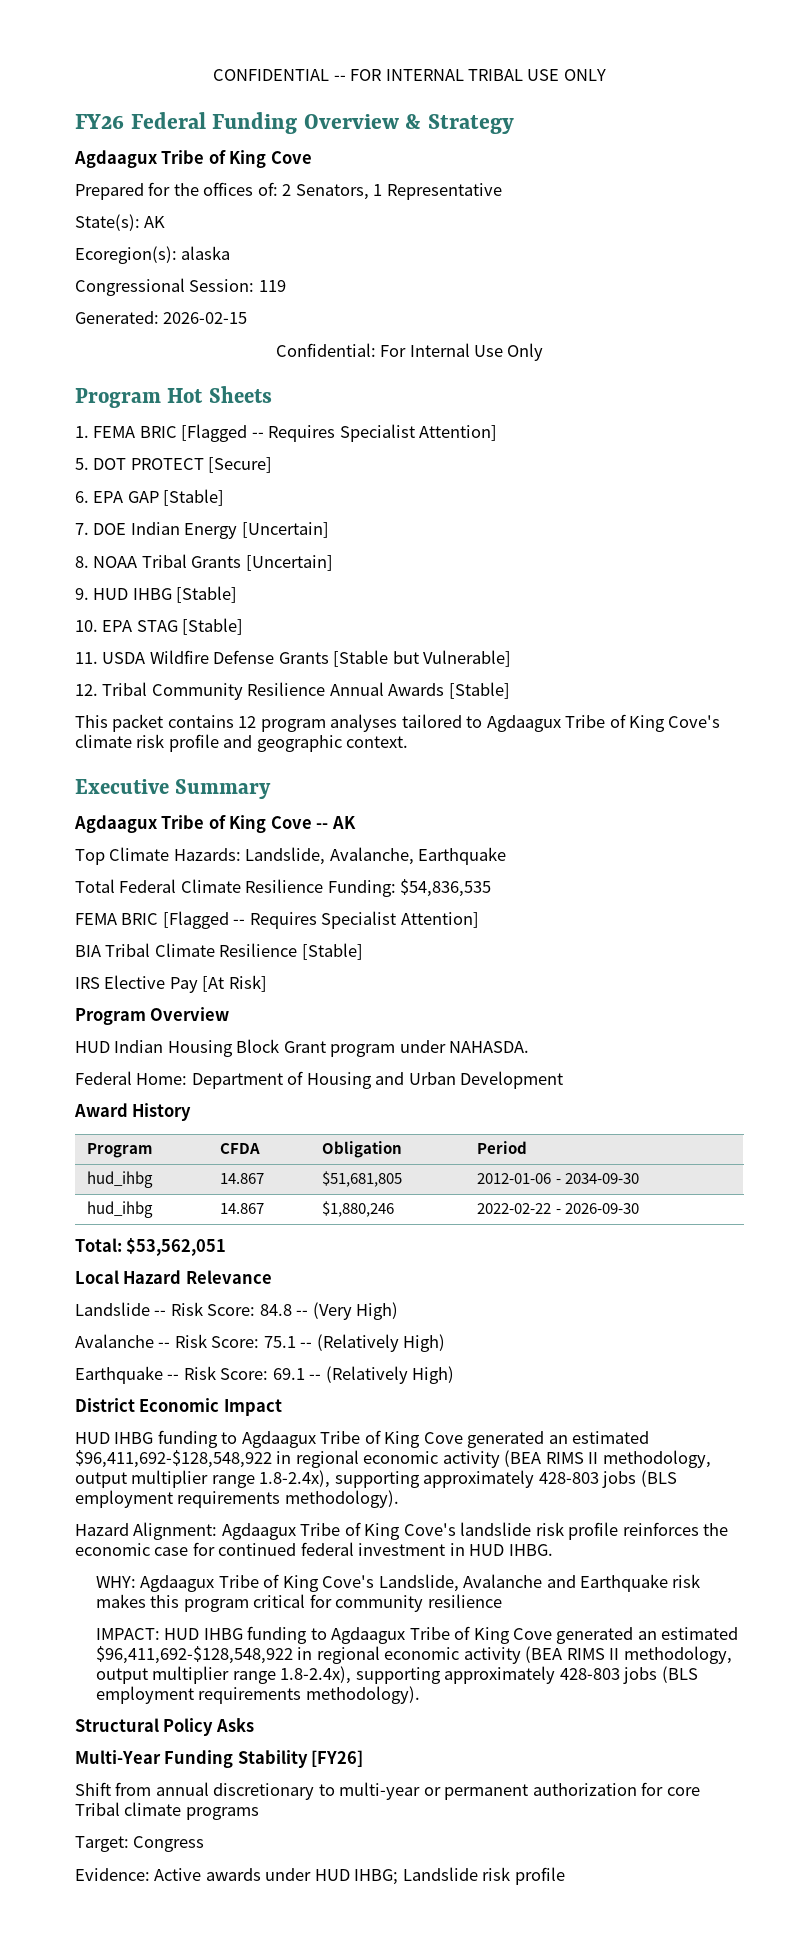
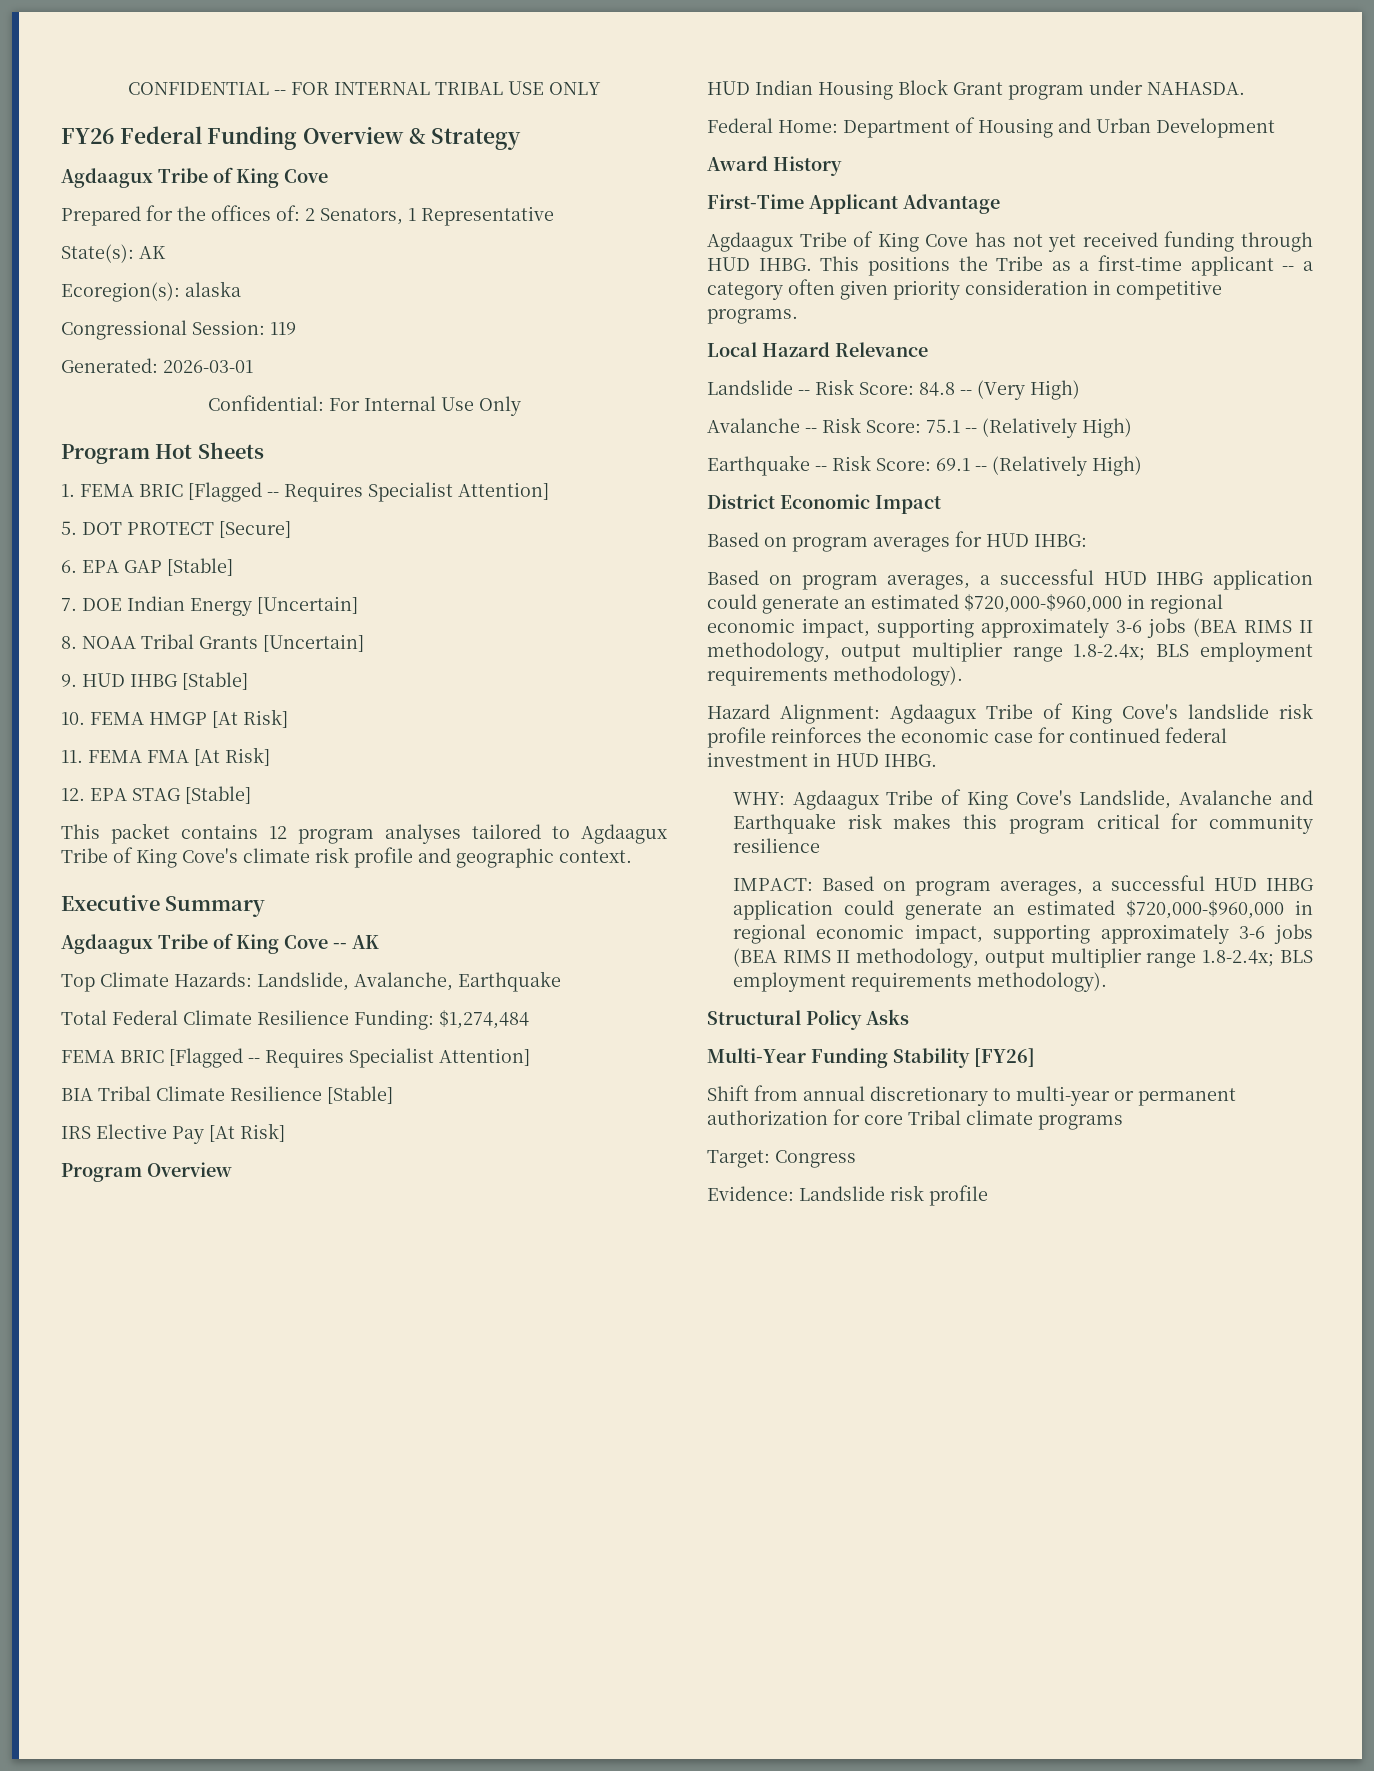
[163,312,248,324] 2026-02-15 -> [163,360,253,373] 2026-03-01
[102,618,244,635] [75,650,512,667] [75,682,445,700] EPA STAG [Stable] // 11. USDA Wildfire Defense Grants [Stable but Vulnerable] // 12. Tribal Community Resilience Annual Awards -> [90,709,288,728] [61,747,270,766] [61,788,181,801] FEMA HMGP [At Risk] // 11. FEMA FMA [At Risk] // 12. EPA STAG
[400,879,492,897] $54,836,535 -> [439,1010,529,1029] $1,274,484
[87,1143,153,1158] [220,1143,261,1154] [322,1141,403,1158] [477,1141,528,1154] [87,1171,154,1188] [220,1173,265,1184] [322,1171,403,1187] [477,1173,639,1184] [87,1201,154,1218] [220,1203,265,1214] [322,1201,395,1217] [477,1203,639,1214] [75,1238,227,1256] // Program | CFDA | Obligation | Period // hud_ihbg | 14.867 | $51,681,805 | 2012-01-06 - 2034-09-30 // hud_ihbg | 14.867 | $1,880,246 | 2022-02-22 - 2026-09-30 // Total: $53,562,051 -> [707,194,1000,214] [707,231,1313,252] [707,255,1313,276] [707,279,1222,300] [707,309,798,324] // First-Time Applicant Advantage // Agdaagux Tribe of King Cove has not yet received funding through HUD IHBG. This positions the Tribe as a first-time applicant -- a category often given priority consideration in competitive programs.
[75,1430,650,1448] [75,1450,711,1468] [75,1470,677,1488] HUD IHBG funding to Agdaagux Tribe of King Cove generated an estimated $96,411,692-$128,548,922 in regional economic activity (BEA RIMS II methodology, output multiplier range 1.8-2.4x), supporting approximately 428-803 jobs (BLS -> [707,531,1087,552] [707,569,1313,590] [707,594,1223,614] [707,618,1313,638] [707,642,1190,662] Based on program averages for HUD IHBG: // Based on program averages, a successful HUD IHBG application could generate an estimated $720,000-$960,000 in regional economic impact, supporting approximately 3-6 jobs (BEA RIMS II methodology, output multiplier range 1.8-2.4x; BLS
[164,1626,739,1644] [95,1646,732,1664] [95,1666,698,1684] HUD IHBG funding to Agdaagux Tribe of King Cove generated an estimated $96,411,692-$128,548,922 in regional economic activity (BEA RIMS II methodology, output multiplier range 1.8-2.4x), supporting approximately 428-803 jobs (BLS -> [821,875,1314,896] [732,900,1313,920] [732,924,1313,944] [732,948,1313,968] Based on program averages, a successful HUD IHBG application could generate an estimated $720,000-$960,000 in regional economic impact, supporting approximately 3-6 jobs (BEA RIMS II methodology, output multiplier range 1.8-2.4x; BLS
[154,1868,399,1885] Active awards under HUD IHBG; -> (794, 1193) none

